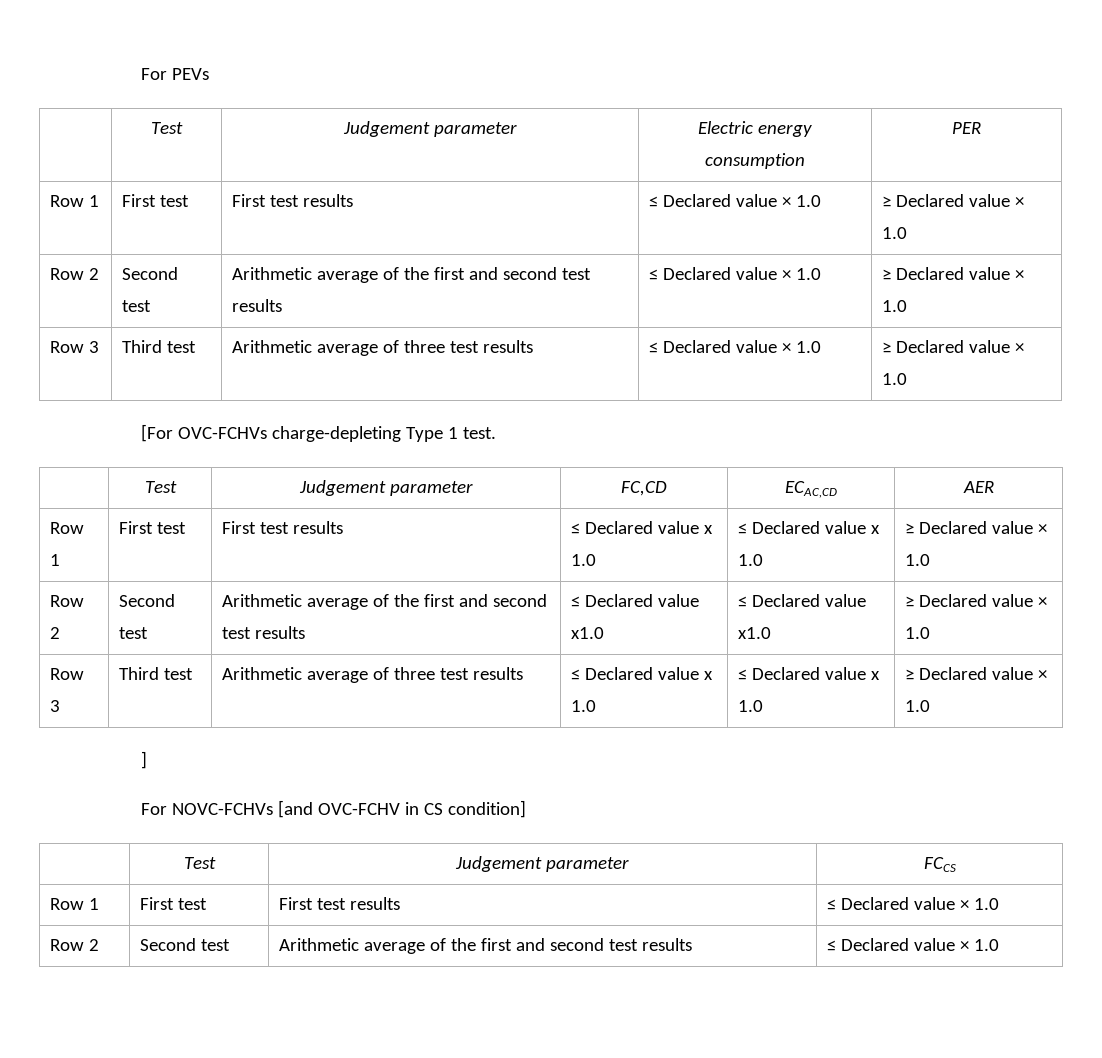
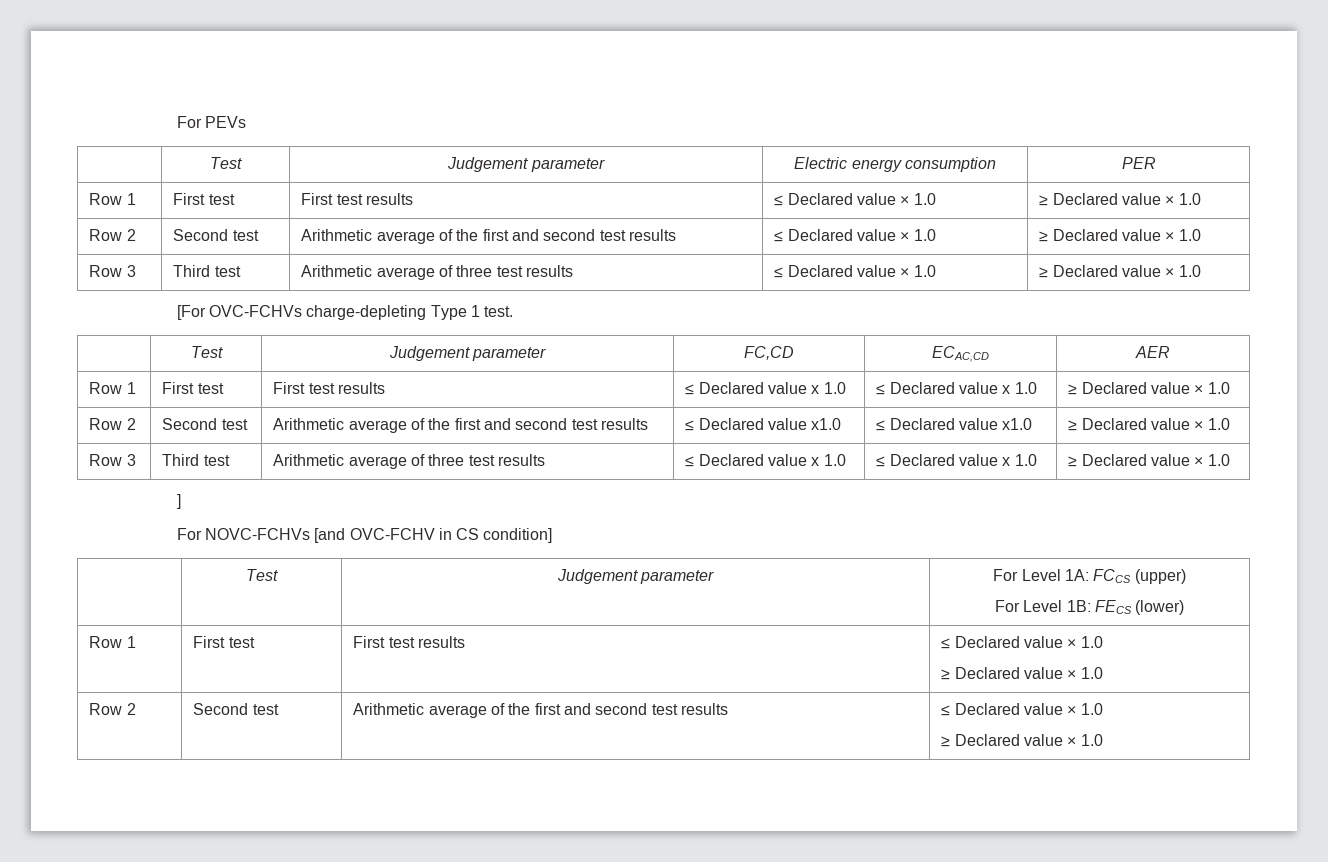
[923,857,956,872] FCCS -> [993,569,1186,584] [994,600,1185,615] For Level 1A: FCCS (upper) // For Level 1B: FECS (lower)
(1000, 904) none -> [941,667,1103,680] // ≥ Declared value × 1.0
(1000, 945) none -> [941,734,1103,747] // ≥ Declared value × 1.0

